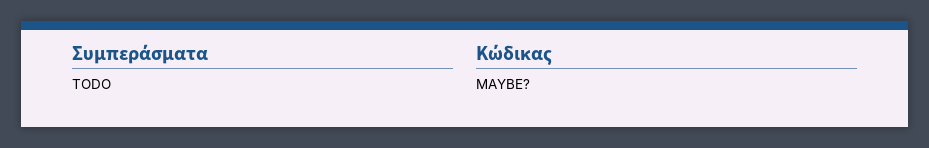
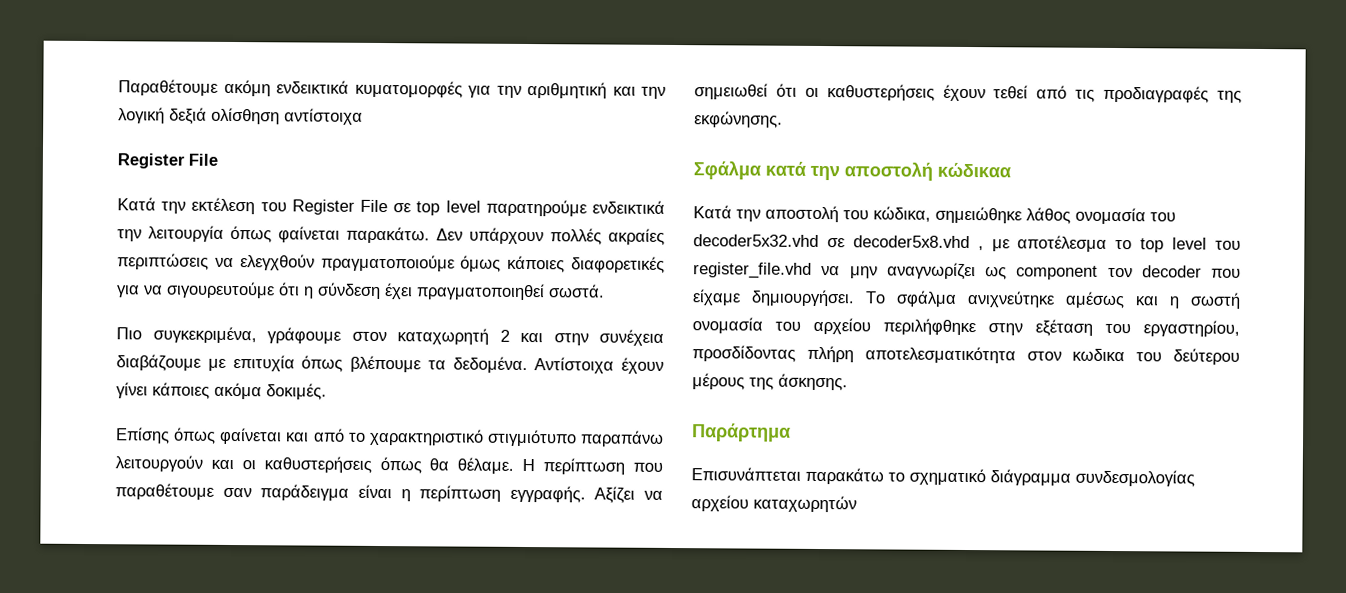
[72,44,208,64] [72,79,111,89] [476,44,552,65] [476,79,530,89] Συμπεράσματα // TODO // Κώδικας // MAYBE? -> [118,79,666,99] [118,107,363,125] [117,153,218,169] [117,197,665,217] [117,225,665,245] [117,253,665,273] [116,281,605,301] [116,326,664,346] [116,354,664,374] [116,382,327,400] [115,427,664,447] [115,455,664,475] [115,483,663,504] [694,83,1242,103] [694,111,783,128] [693,161,1011,181] [693,205,1176,225] [693,234,1242,253] [693,262,1241,281] [692,289,1241,309] [692,317,1240,337] [692,345,1240,365] [692,373,848,391] [692,423,791,442] [691,467,1195,487] [691,495,857,513] Παραθέτουμε ακόμη ενδεικτικά κυματομορφές για την αριθμητική και την λογική δεξιά ολίσθηση αντίστοιχα // Register File // Κατά την εκτέλεση του Register File σε top level παρατηρούμε ενδεικτικά την λειτουργία όπως φαίνεται παρακάτω. Δεν υπάρχουν πολλές ακραίες περιπτώσεις να ελεγχθούν πραγματοποιούμε όμως κάποιες διαφορετικές για να σιγουρευτούμε ότι η σύνδεση έχει πραγματοποιηθεί σωστά. // Πιο συγκεκριμένα, γράφουμε στον καταχωρητή 2 και στην συνέχεια διαβάζουμε με επιτυχία όπως βλέπουμε τα δεδομένα. Αντίστοιχα έχουν γίνει κάποιες ακόμα δοκιμές. // Επίσης όπως φαίνεται και από το χαρακτηριστικό στιγμιότυπο παραπάνω λειτουργούν και οι καθυστερήσεις όπως θα θέλαμε. Η περίπτωση που παραθέτουμε σαν παράδειγμα είναι η περίπτωση εγγραφής. Αξίζει να σημειωθεί ότι οι καθυστερήσεις έχουν τεθεί από τις προδιαγραφές της εκφώνησης. // Σφάλμα κατά την αποστολή κώδικαα // Κατά την αποστολή του κώδικα, σημειώθηκε λάθος ονομασία του decoder5x32.vhd σε decoder5x8.vhd , με αποτέλεσμα το top level του register_file.vhd να μην αναγνωρίζει ως component τον decoder που είχαμε δημιουργήσει. Το σφάλμα ανιχνεύτηκε αμέσως και η σωστή ονομασία του αρχείου περιλήφθηκε στην εξέταση του εργαστηρίου, προσδίδοντας πλήρη αποτελεσματικότητα στον κωδικα του δεύτερου μέρους της άσκησης. // Παράρτημα // Επισυνάπτεται παρακάτω το σχηματικό διάγραμμα συνδεσμολογίας αρχείου καταχωρητών

